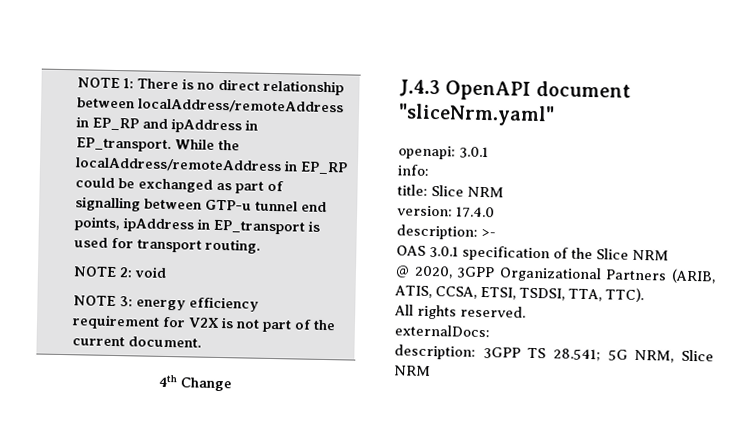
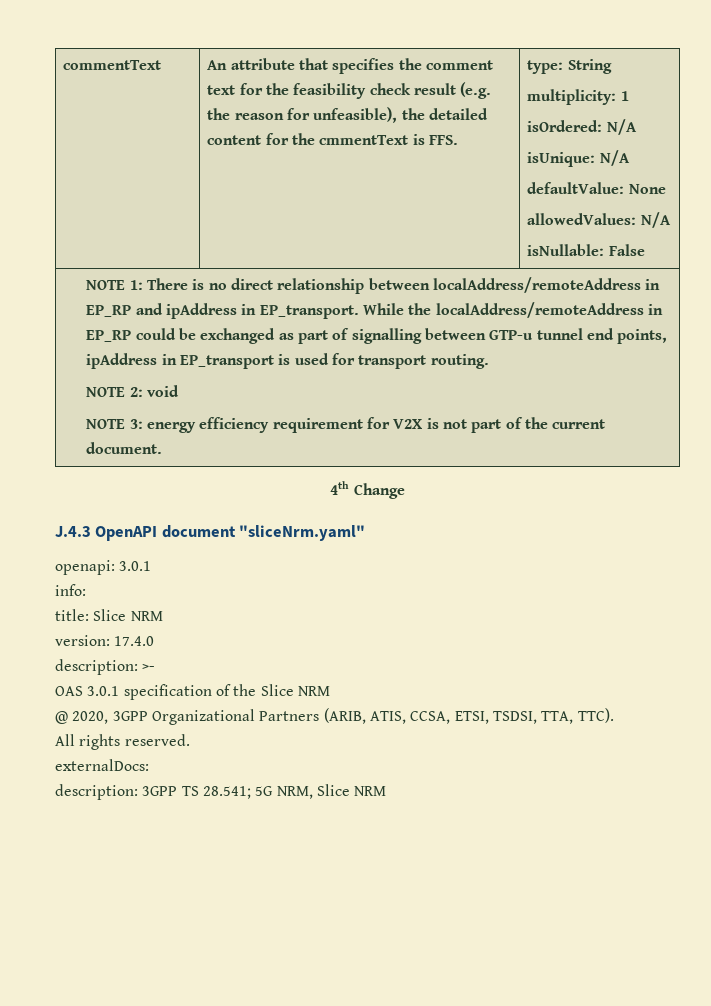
(77, 83) none -> [63,60,162,70] [207,58,493,74] [207,82,492,99] [207,107,488,123] [207,133,458,145] [527,59,612,74] [527,89,629,105] [527,119,637,135] [527,150,630,167] [527,182,666,194] [527,212,671,228] [527,244,645,256] commentText | An attribute that specifies the comment text for the feasibility check result (e.g. the reason for unfeasible), the detailed content for the cmmentText is FFS. | type: String // multiplicity: 1 // isOrdered: N/A // isUnique: N/A // defaultValue: None // allowedValues: N/A // isNullable: False //

